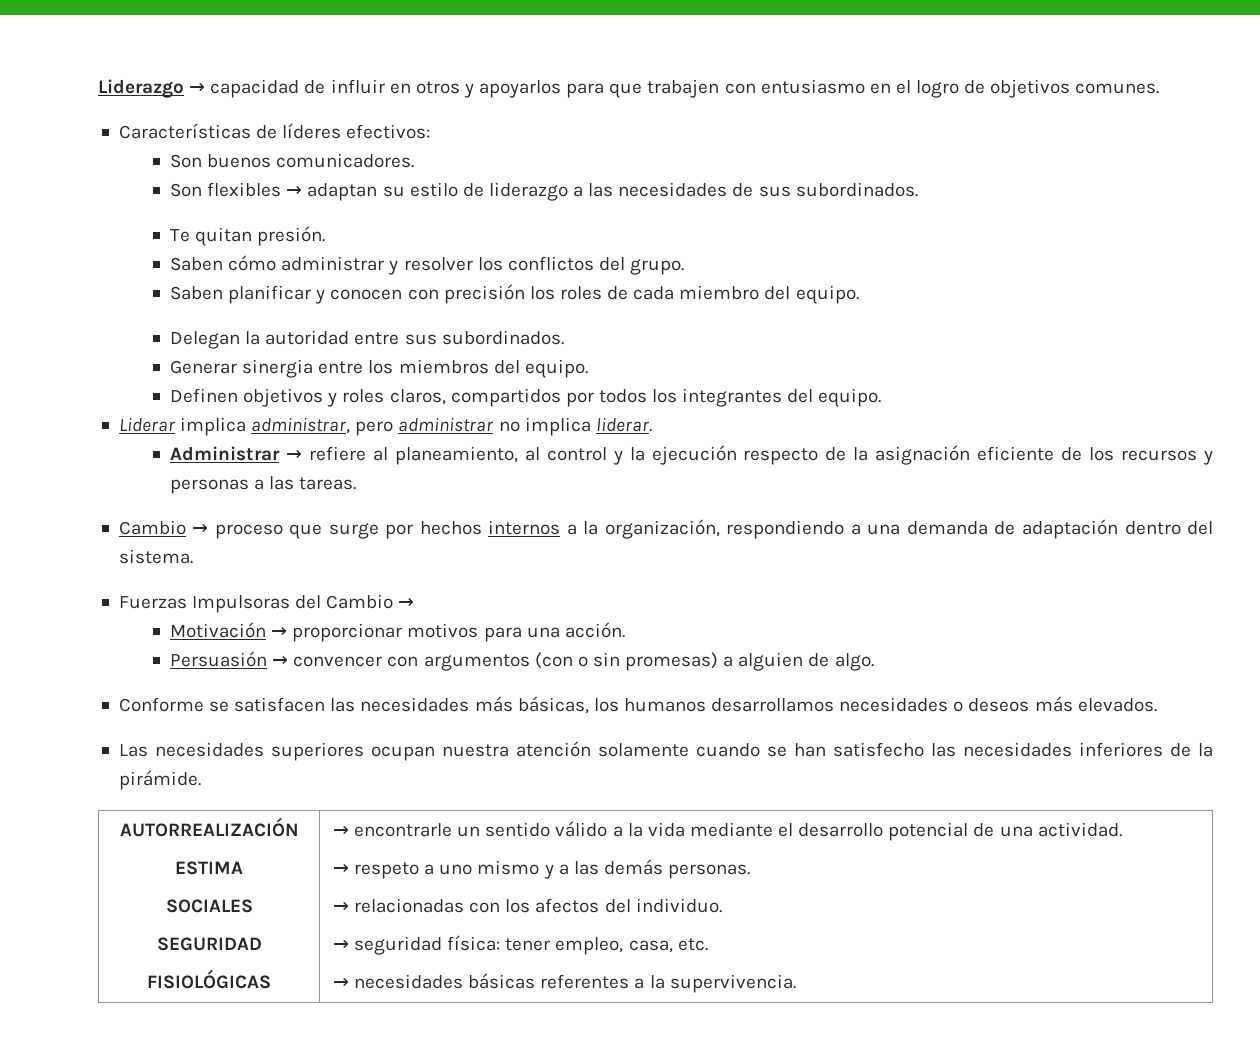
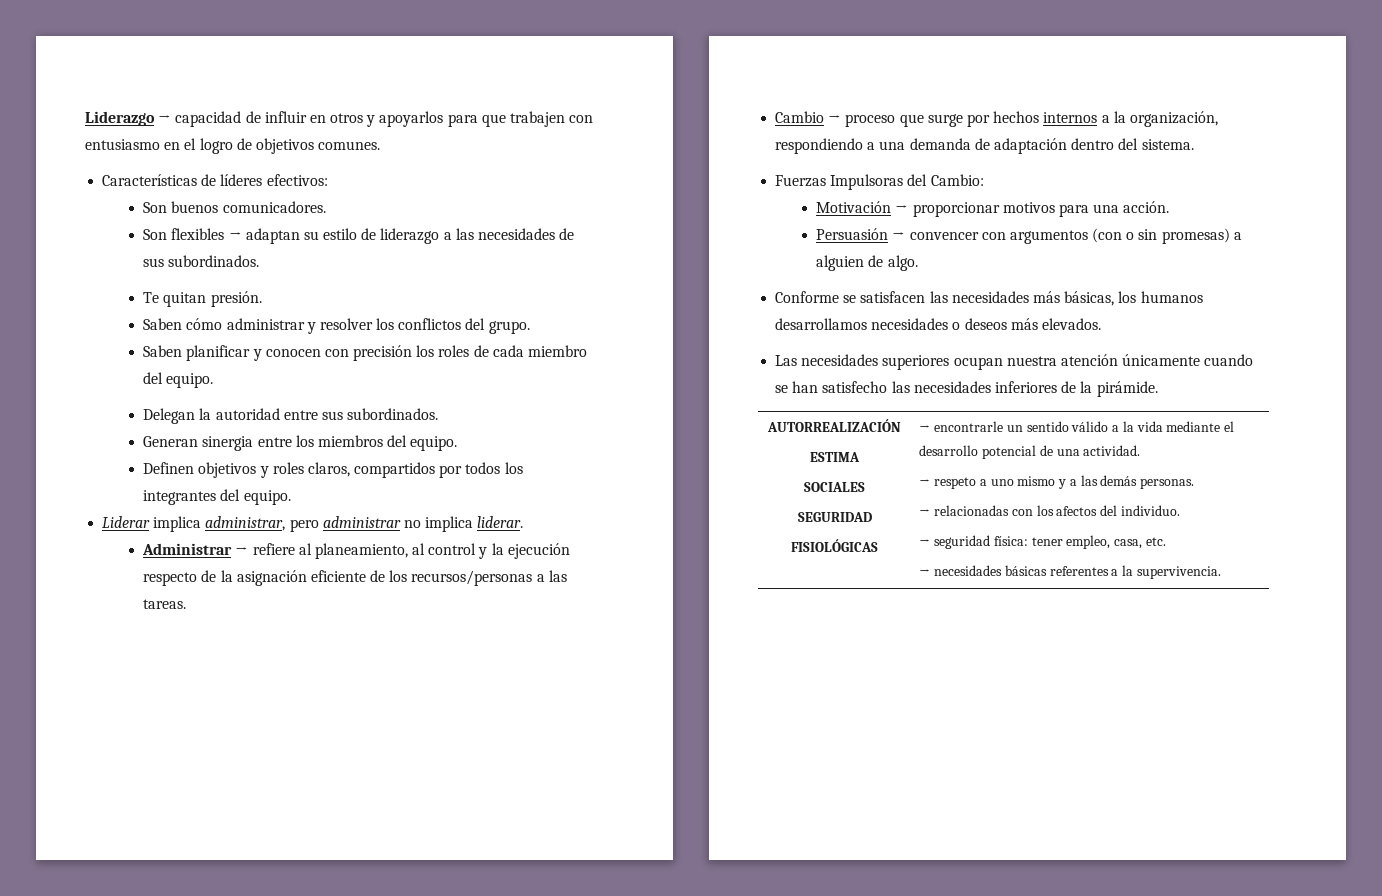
[170,360,238,374] Generar -> [143,436,199,447] Generan
[1121,450,1213,465] [170,479,250,494] recursos y personas -> [411,570,533,586] recursos/personas
[326,594,415,609] Cambio → -> [930,174,984,186] Cambio:
[597,743,689,757] solamente -> [1122,354,1201,366] únicamente

